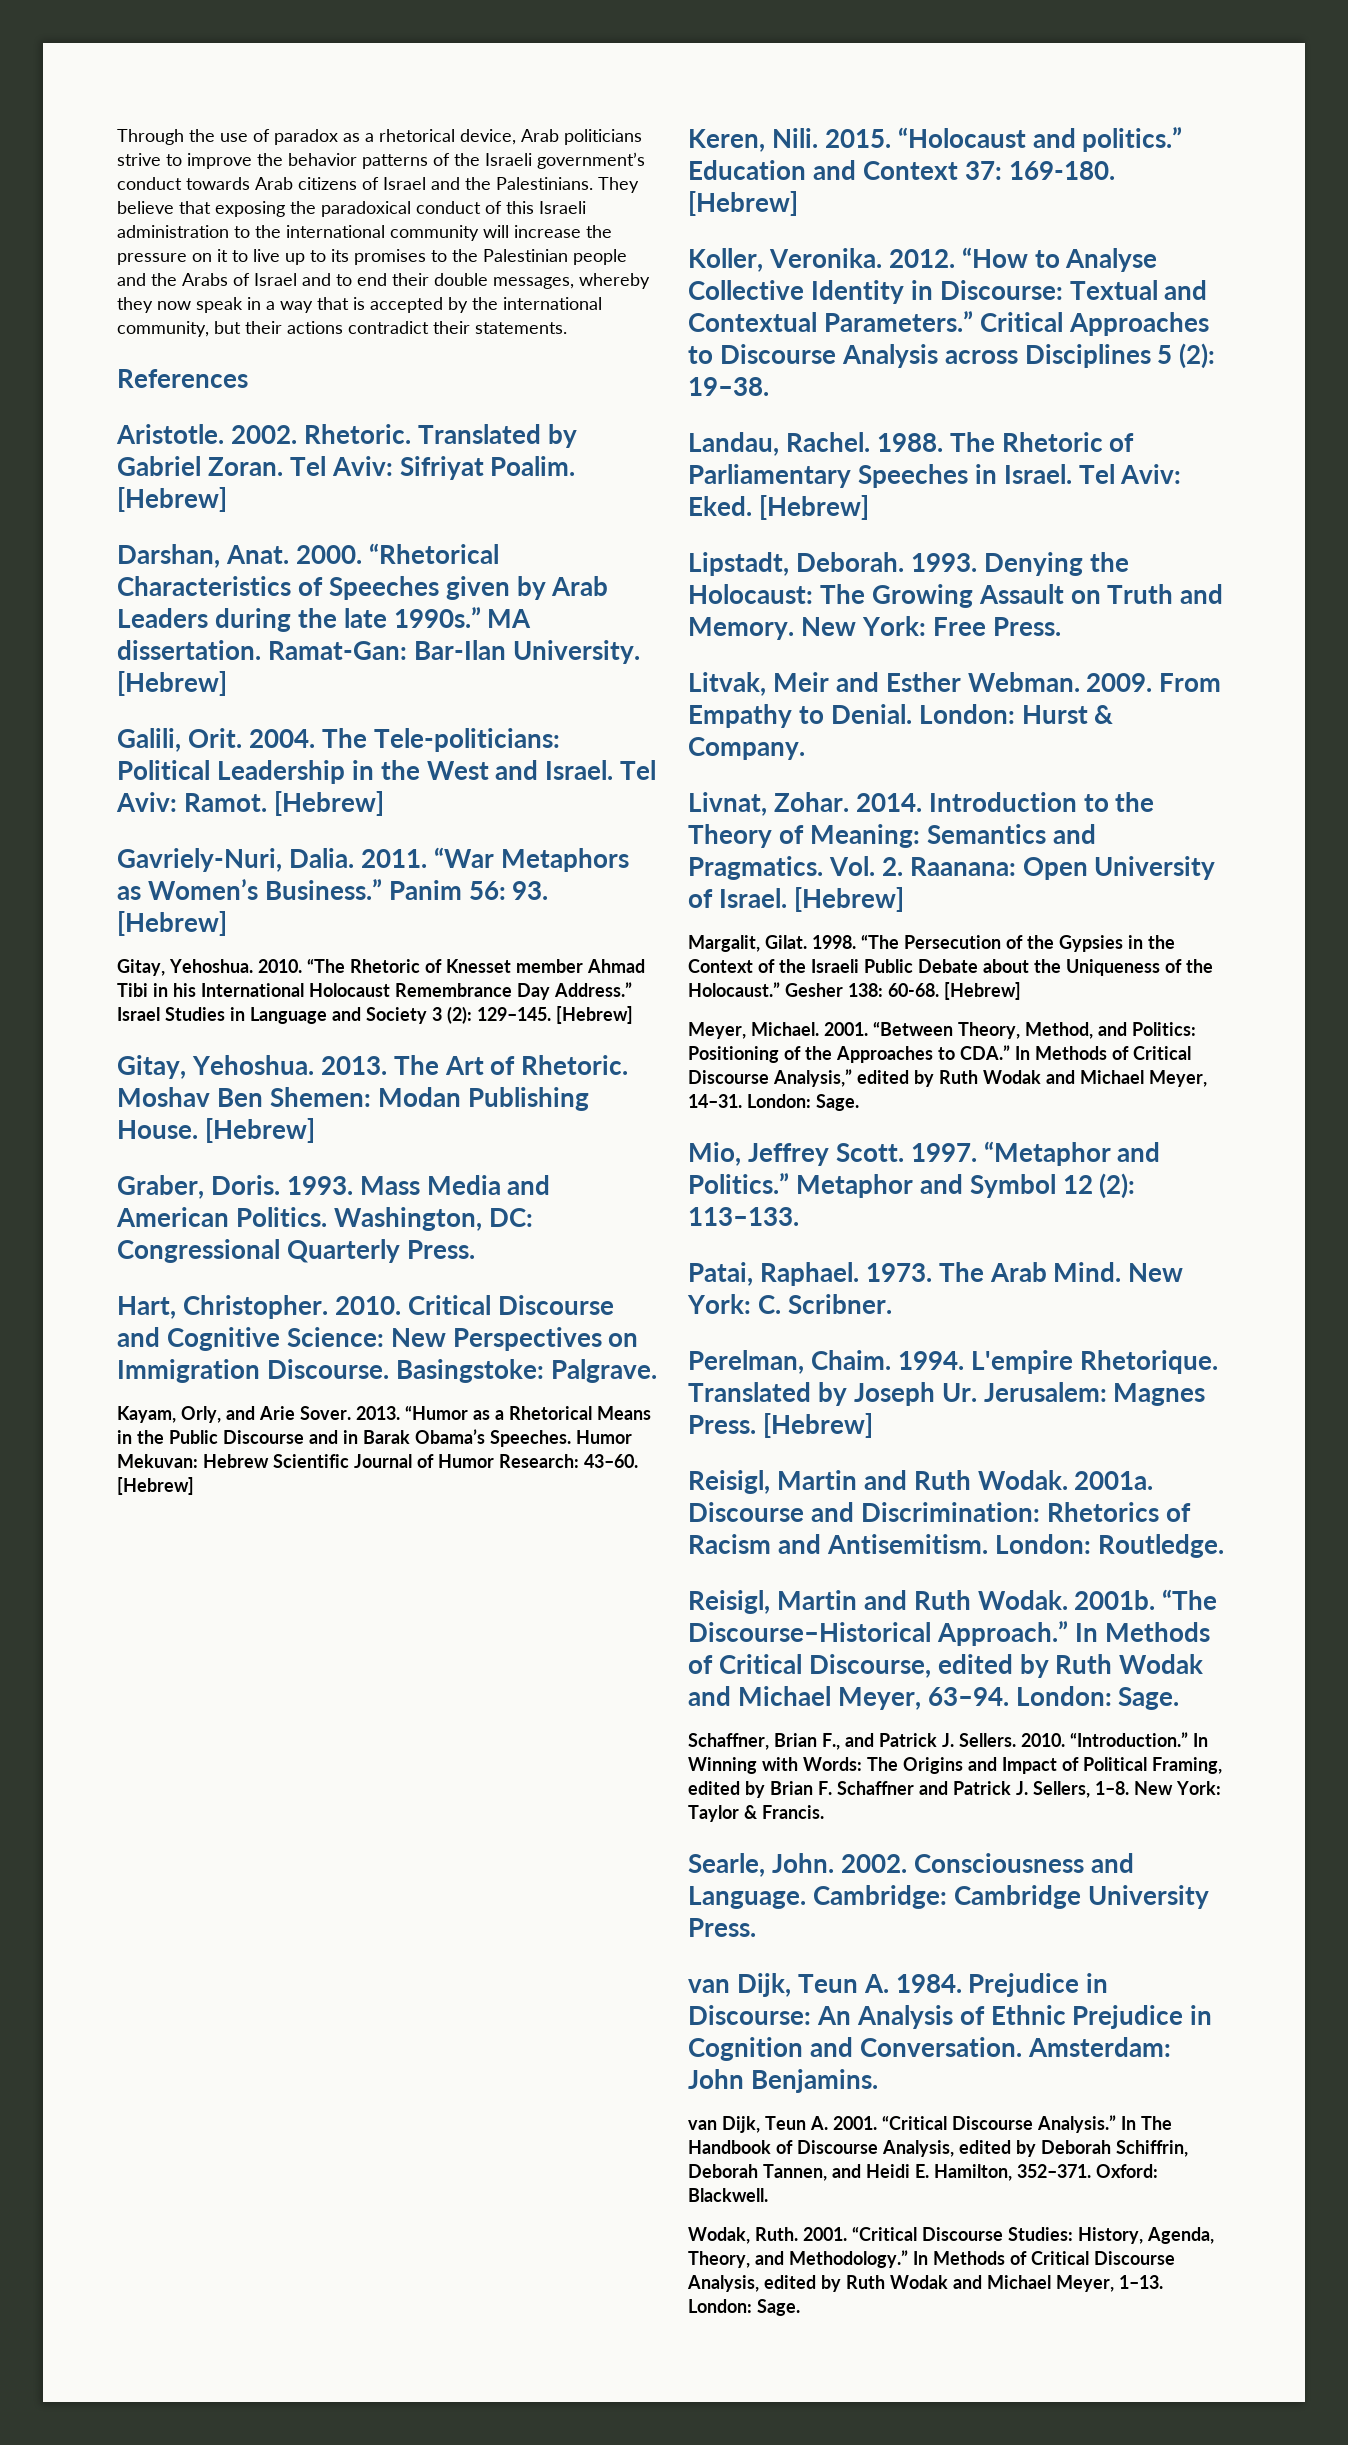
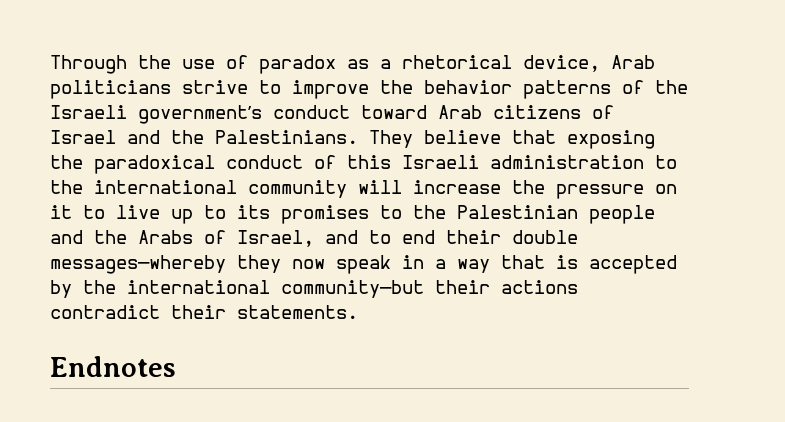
[186,177,250,190] towards -> [361,105,427,119] toward
[254,273,297,286] Israel -> [237,230,314,247] Israel,
[493,273,650,289] messages, whereby -> [50,255,226,274] messages—whereby
[117,321,241,337] community, but -> [281,280,424,298] community—but
[117,369,248,388] [116,424,577,448] [117,456,576,480] [117,487,227,512] [117,543,499,568] [117,576,609,600] [117,607,532,632] [117,640,640,664] [117,671,227,696] [117,728,560,752] [117,760,657,784] [116,791,384,816] [117,847,629,872] [117,879,549,900] [117,911,227,936] [117,958,645,976] [117,982,632,1000] [117,1006,633,1024] [117,1055,629,1079] [117,1087,589,1111] [117,1118,315,1143] [117,1175,551,1199] [116,1207,533,1231] [117,1239,475,1263] [117,1295,614,1319] [117,1327,639,1351] [117,1359,657,1383] [117,1405,651,1423] [117,1429,632,1447] [117,1454,638,1468] [117,1477,194,1495] [688,127,1183,152] [688,160,1115,180] [688,191,798,216] [688,247,1158,272] [688,280,1208,304] [688,311,1209,336] [688,343,1216,369] [688,377,769,396] [688,432,1135,456] [688,464,1182,488] [688,495,869,520] [688,552,1129,576] [688,584,1224,608] [688,616,1061,640] [688,672,1222,696] [688,704,1114,728] [688,737,805,760] [688,792,1155,816] [688,824,1096,848] [688,856,1216,880] [688,887,904,912] [688,934,1175,952] [688,959,1213,976] [688,982,1021,1000] [688,1021,1196,1039] [688,1045,1191,1063] [688,1069,1207,1087] [688,1094,859,1111] [688,1141,1161,1166] [688,1173,1136,1199] [688,1207,799,1226] [688,1262,1184,1286] [687,1294,892,1314] [688,1350,1218,1374] [688,1382,1206,1406] [688,1413,873,1438] [688,1470,1154,1494] [688,1502,1191,1522] [688,1534,1224,1558] [688,1589,1218,1614] [688,1621,1210,1646] [688,1654,1204,1678] [688,1686,1180,1710] [688,1732,1208,1750] [688,1757,1222,1774] [688,1781,1221,1798] [688,1805,824,1822] [688,1853,1134,1877] [688,1885,1209,1909] [688,1918,756,1937] [688,1973,1109,1997] [688,2005,1213,2029] [688,2037,1171,2061] [688,2069,878,2093] [688,2115,1172,2133] [688,2140,1188,2157] [688,2164,1158,2181] [688,2188,768,2202] [688,2226,1214,2244] [688,2250,1175,2268] [687,2275,1163,2292] [688,2299,800,2316] References // Aristotle. 2002. Rhetoric. Translated by Gabriel Zoran. Tel Aviv: Sifriyat Poalim. [Hebrew] // Darshan, Anat. 2000. “Rhetorical Characteristics of Speeches given by Arab Leaders during the late 1990s.” MA dissertation. Ramat-Gan: Bar-Ilan University. [Hebrew] // Galili, Orit. 2004. The Tele-politicians: Political Leadership in the West and Israel. Tel Aviv: Ramot. [Hebrew] // Gavriely-Nuri, Dalia. 2011. “War Metaphors as Women’s Business.” Panim 56: 93. [Hebrew] // Gitay, Yehoshua. 2010. “The Rhetoric of Knesset member Ahmad Tibi in his International Holocaust Remembrance Day Address.” Israel Studies in Language and Society 3 (2): 129–145. [Hebrew] // Gitay, Yehoshua. 2013. The Art of Rhetoric. Moshav Ben Shemen: Modan Publishing House. [Hebrew] // Graber, Doris. 1993. Mass Media and American Politics. Washington, DC: Congressional Quarterly Press. // Hart, Christopher. 2010. Critical Discourse and Cognitive Science: New Perspectives on Immigration Discourse. Basingstoke: Palgrave. // Kayam, Orly, and Arie Sover. 2013. “Humor as a Rhetorical Means in the Public Discourse and in Barak Obama’s Speeches. Humor Mekuvan: Hebrew Scientific Journal of Humor Research: 43–60. [Hebrew] // Keren, Nili. 2015. “Holocaust and politics.” Education and Context 37: 169-180. [Hebrew] // Koller, Veronika. 2012. “How to Analyse Collective Identity in Discourse: Textual and Contextual Parameters.” Critical Approaches to Discourse Analysis across Disciplines 5 (2): 19–38. // Landau, Rachel. 1988. The Rhetoric of Parliamentary Speeches in Israel. Tel Aviv: Eked. [Hebrew] // Lipstadt, Deborah. 1993. Denying the Holocaust: The Growing Assault on Truth and Memory. New York: Free Press. // Litvak, Meir and Esther Webman. 2009. From Empathy to Denial. London: Hurst & Company. // Livnat, Zohar. 2014. Introduction to the Theory of Meaning: Semantics and Pragmatics. Vol. 2. Raanana: Open University of Israel. [Hebrew] // Margalit, Gilat. 1998. “The Persecution of the Gypsies in the Context of the Israeli Public Debate about the Uniqueness of the Holocaust.” Gesher 138: 60-68. [Hebrew] // Meyer, Michael. 2001. “Between Theory, Method, and Politics: Positioning of the Approaches to CDA.” In Methods of Critical Discourse Analysis,” edited by Ruth Wodak and Michael Meyer, 14–31. London: Sage. // Mio, Jeffrey Scott. 1997. “Metaphor and Politics.” Metaphor and Symbol 12 (2): 113–133. // Patai, Raphael. 1973. The Arab Mind. New York: C. Scribner. // Perelman, Chaim. 1994. L'empire Rhetorique. Translated by Joseph Ur. Jerusalem: Magnes Press. [Hebrew] // Reisigl, Martin and Ruth Wodak. 2001a. Discourse and Discrimination: Rhetorics of Racism and Antisemitism. London: Routledge. // Reisigl, Martin and Ruth Wodak. 2001b. “The Discourse–Historical Approach.” In Methods of Critical Discourse, edited by Ruth Wodak and Michael Meyer, 63–94. London: Sage. // Schaffner, Brian F., and Patrick J. Sellers. 2010. “Introduction.” In Winning with Words: The Origins and Impact of Political Framing, edited by Brian F. Schaffner and Patrick J. Sellers, 1–8. New York: Taylor & Francis. // Searle, John. 2002. Consciousness and Language. Cambridge: Cambridge University Press. // van Dijk, Teun A. 1984. Prejudice in Discourse: An Analysis of Ethnic Prejudice in Cognition and Conversation. Amsterdam: John Benjamins. // van Dijk, Teun A. 2001. “Critical Discourse Analysis.” In The Handbook of Discourse Analysis, edited by Deborah Schiffrin, Deborah Tannen, and Heidi E. Hamilton, 352–371. Oxford: Blackwell. // Wodak, Ruth. 2001. “Critical Discourse Studies: History, Agenda, Theory, and Methodology.” In Methods of Critical Discourse Analysis, edited by Ruth Wodak and Michael Meyer, 1–13. London: Sage. -> [50,356,176,377] Endnotes

